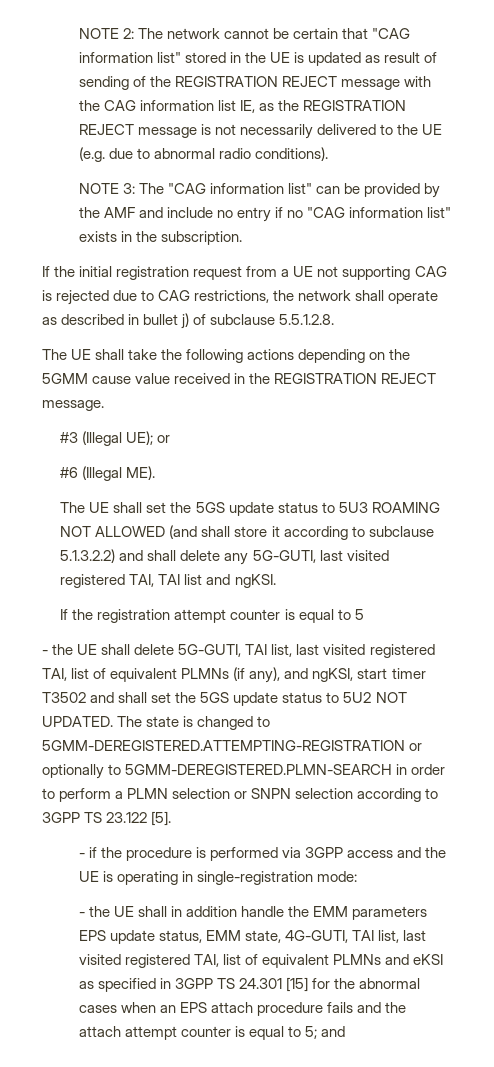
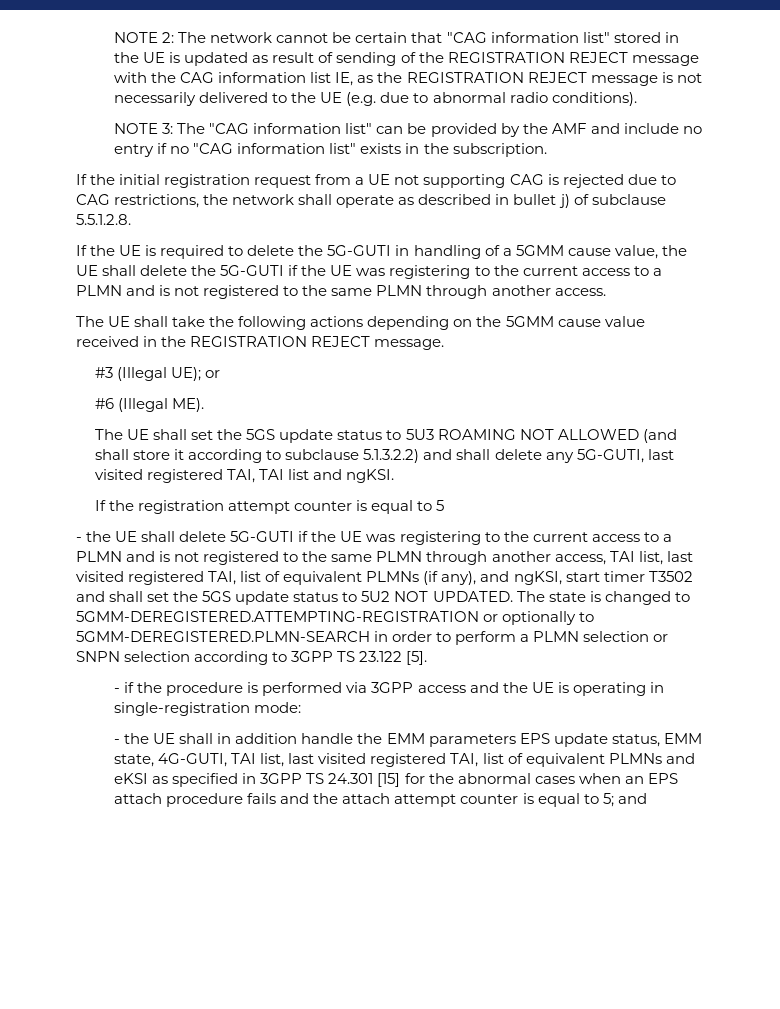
(335, 319) none -> [76,245,687,259] [76,265,662,279] [76,285,606,299] // If the UE is required to delete the 5G-GUTI in handling of a 5GMM cause value, the UE shall delete the 5G-GUTI if the UE was registering to the current access to a PLMN and is not registered to the same PLMN through another access.
[178,644,242,657] 5G-GUTI, -> [230,531,672,545] [76,551,606,565] 5G-GUTI if the UE was registering to the current access to a PLMN and is not registered to the same PLMN through another access,

